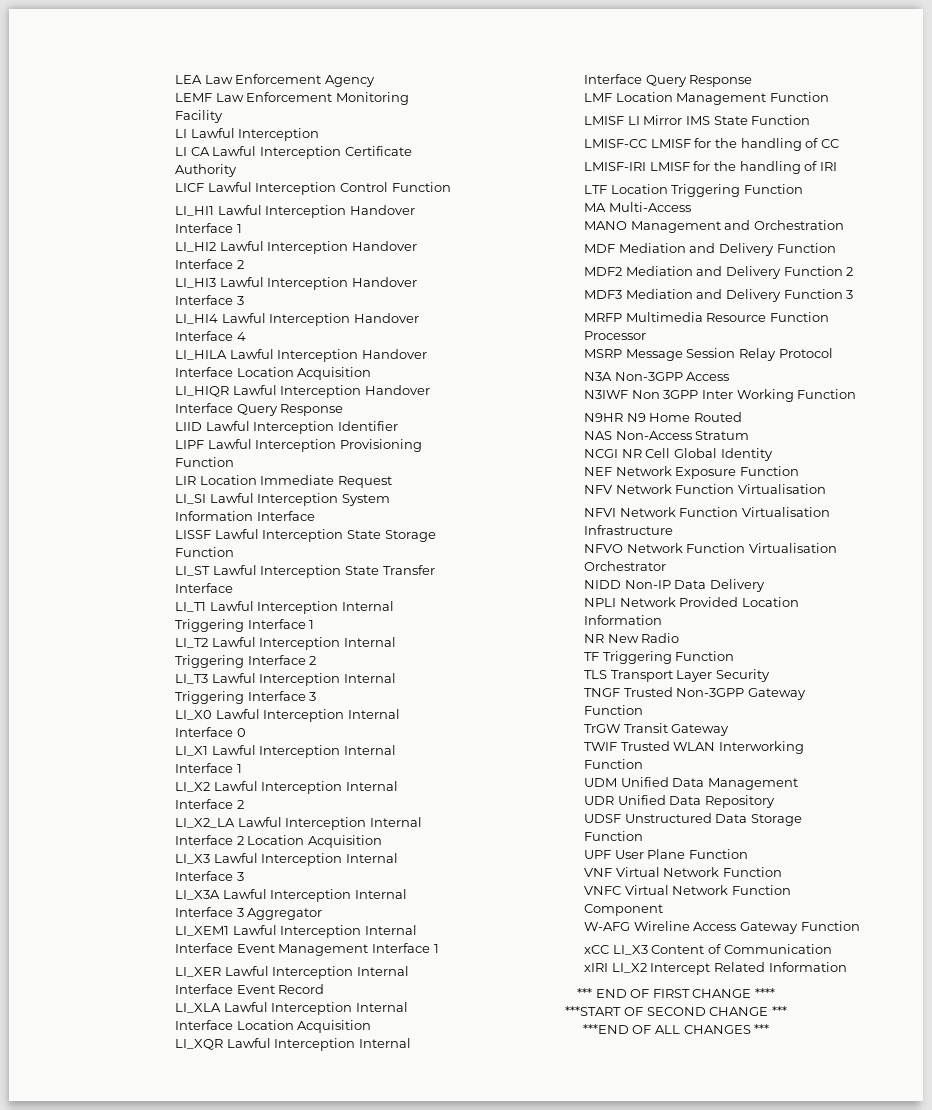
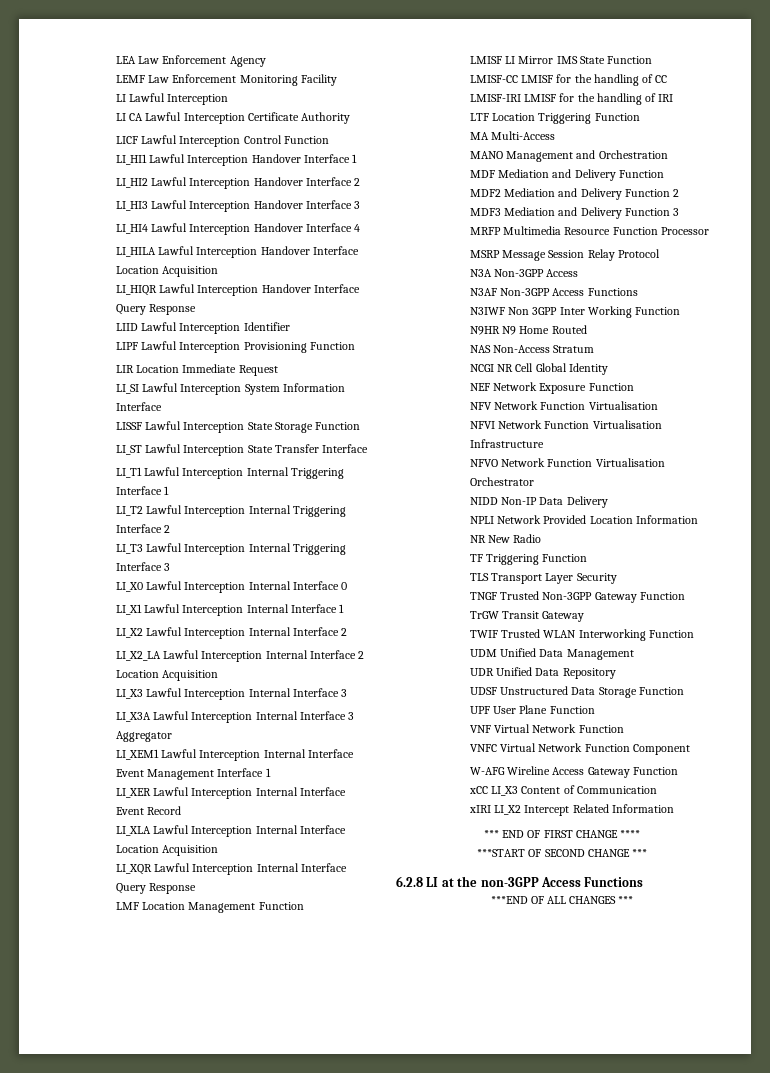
(730, 376) none -> [469,288,638,296] // N3AF Non-3GPP Access Functions
(787, 1011) none -> [396,876,644,887] // 6.2.8 LI at the non-3GPP Access Functions

